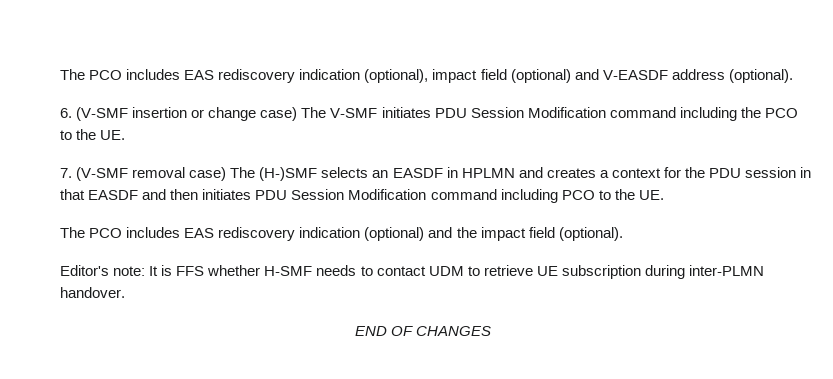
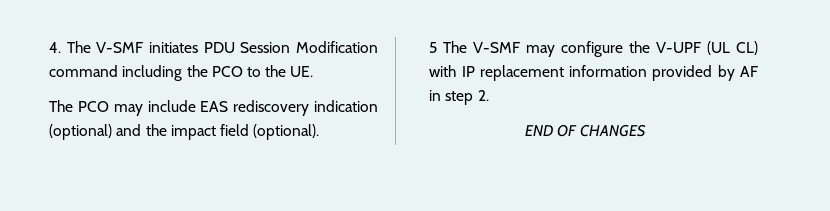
[60,69,793,83] [60,107,298,121] The PCO includes EAS rediscovery indication (optional), impact field (optional) and V-EASDF address (optional). // 6. (V-SMF insertion or change case) -> [49,42,62,53] 4.
[60,167,812,181] [60,189,664,203] [60,227,181,238] // 7. (V-SMF removal case) The (H-)SMF selects an EASDF in HPLMN and creates a context for the PDU session in that EASDF and then initiates PDU Session Modification command including PCO to the UE. // The PCO includes -> [49,100,196,116] // The PCO may include
[60,265,764,279] [60,287,126,298] Editor's note: It is FFS whether H-SMF needs to contact UDM to retrieve UE subscription during inter-PLMN handover. -> [429,41,758,57] [429,65,758,81] [429,90,489,105] 5 The V-SMF may configure the V-UPF (UL CL) with IP replacement information provided by AF in step 2.

